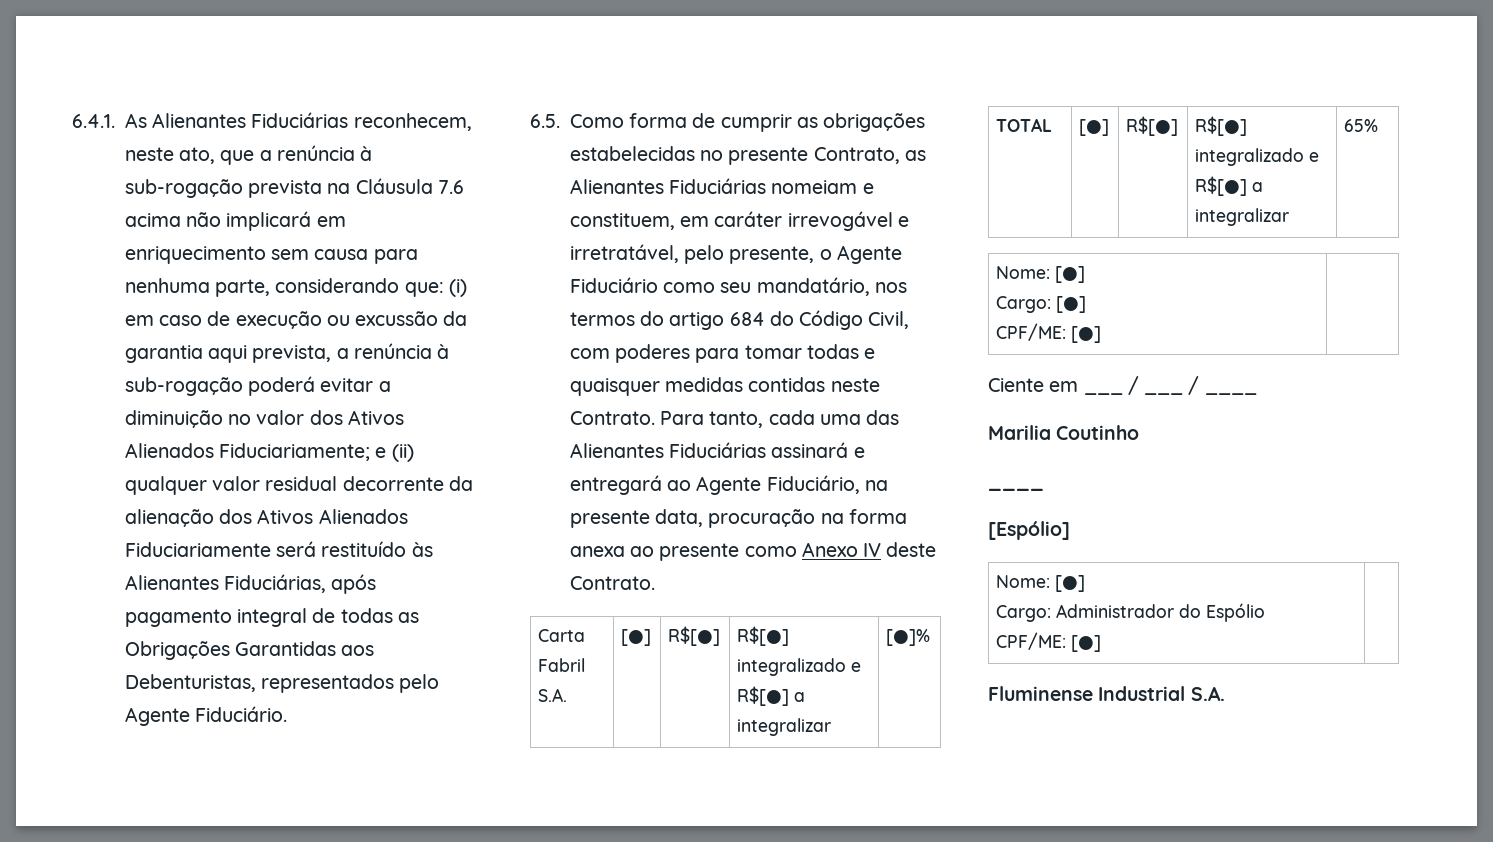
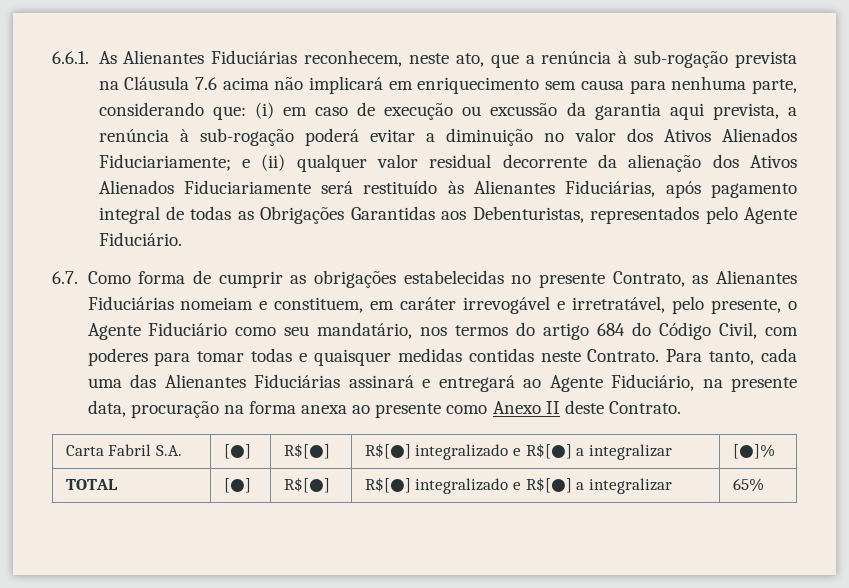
[72,114,115,128] 6.4.1. -> [52,51,89,64] 6.6.1.
[530,114,560,128] 6.5. -> [52,271,78,284] 6.7.
[863,543,882,557] IV -> [545,401,560,414] II
[996,266,1086,283] [996,296,1087,313] [996,323,1102,343] [988,378,1079,392] [1083,376,1257,395] [988,425,1140,440] [988,488,1044,491] [988,521,1070,540] [996,575,1086,592] [996,603,1266,622] [996,632,1102,652] [988,686,1225,701] // Nome: [●] // Cargo: [●] // CPF/ME: [●] | // Ciente em ___ / ___ / ____ // Marilia Coutinho // ____ // [Espólio] // Nome: [●] // Cargo: Administrador do Espólio // CPF/ME: [●] | // Fluminense Industrial S.A. -> (764, 485) none

